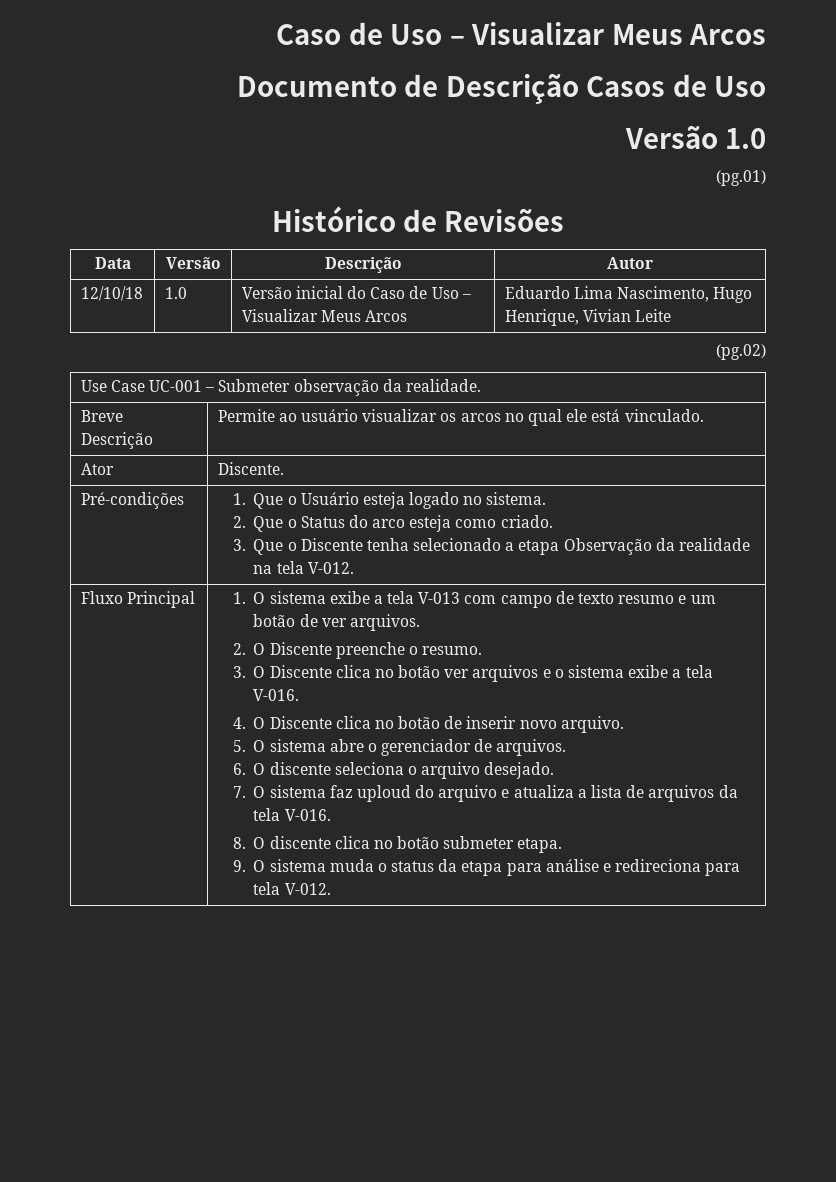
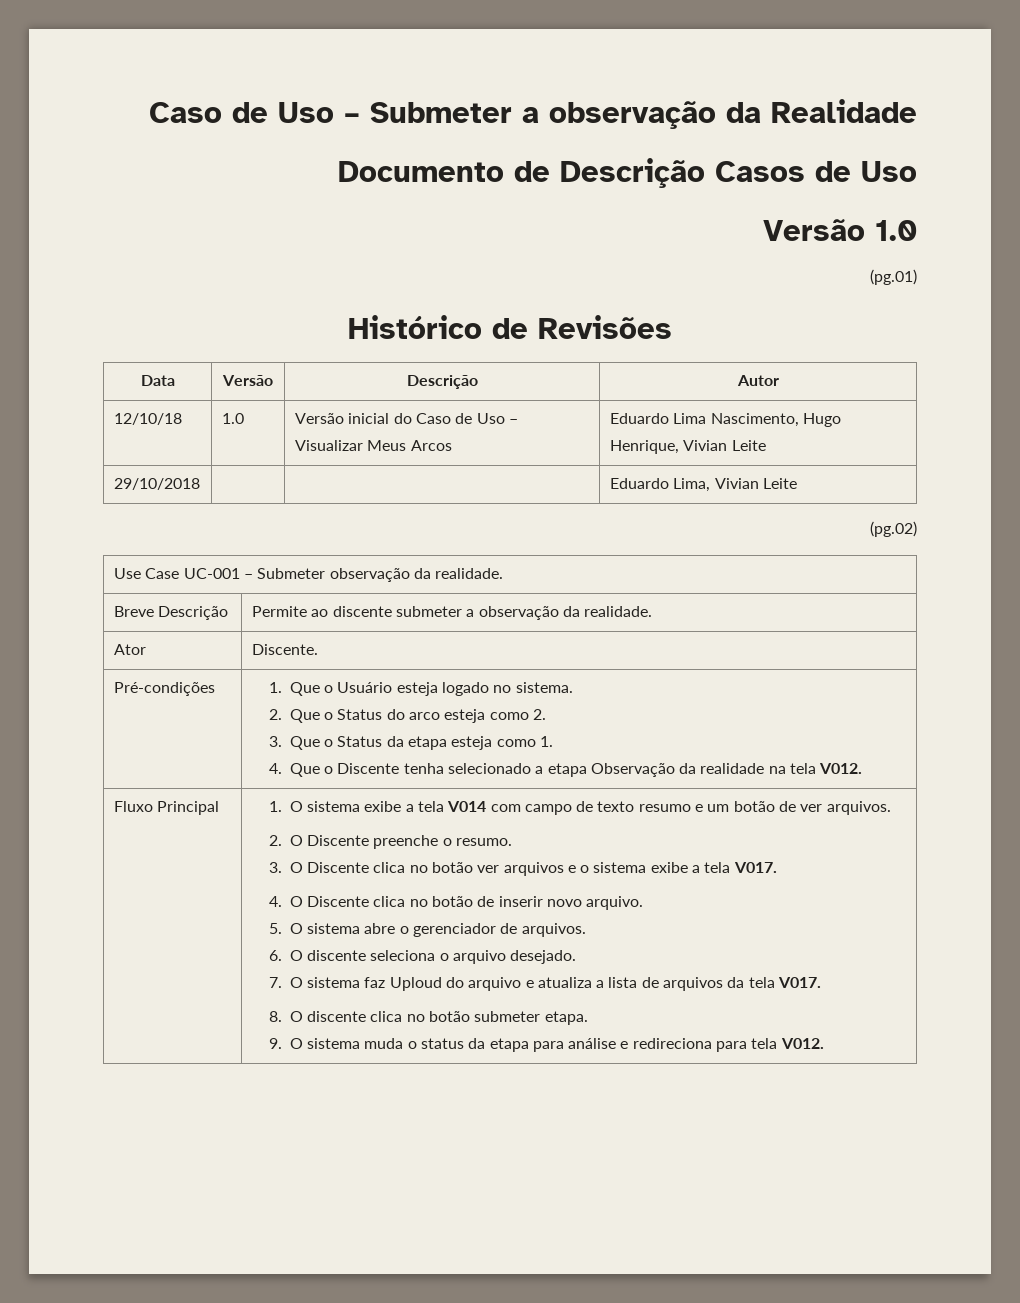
[276,22,766,45] Caso de Uso – Visualizar Meus Arcos -> [149,99,917,129] Caso de Uso – Submeter a observação da Realidade
(672, 315) none -> [113,478,200,490] [609,478,797,492] // 29/10/2018 | | | Eduardo Lima, Vivian Leite
[301,409,704,426] usuário visualizar os arcos no qual ele está vinculado. -> [332,606,653,620] discente submeter a observação da realidade.
[500,515,553,528] [232,539,246,551] criado. // 3. -> [532,709,546,720] [268,736,553,750] [268,763,282,774] 2. // 3. Que o Status da etapa esteja como 1. // 4.
[307,562,354,574] V-012. -> [819,763,863,774] V012.
[418,592,461,604] V-013 -> [447,801,487,812] V014
[253,689,300,701] V-016. -> [733,862,777,873] V017.
[356,785,411,802] uploud -> [389,977,442,991] Uploud
[284,809,331,821] V-016. -> [778,977,822,988] V017.
[284,883,331,895] V-012. -> [780,1038,824,1049] V012.

